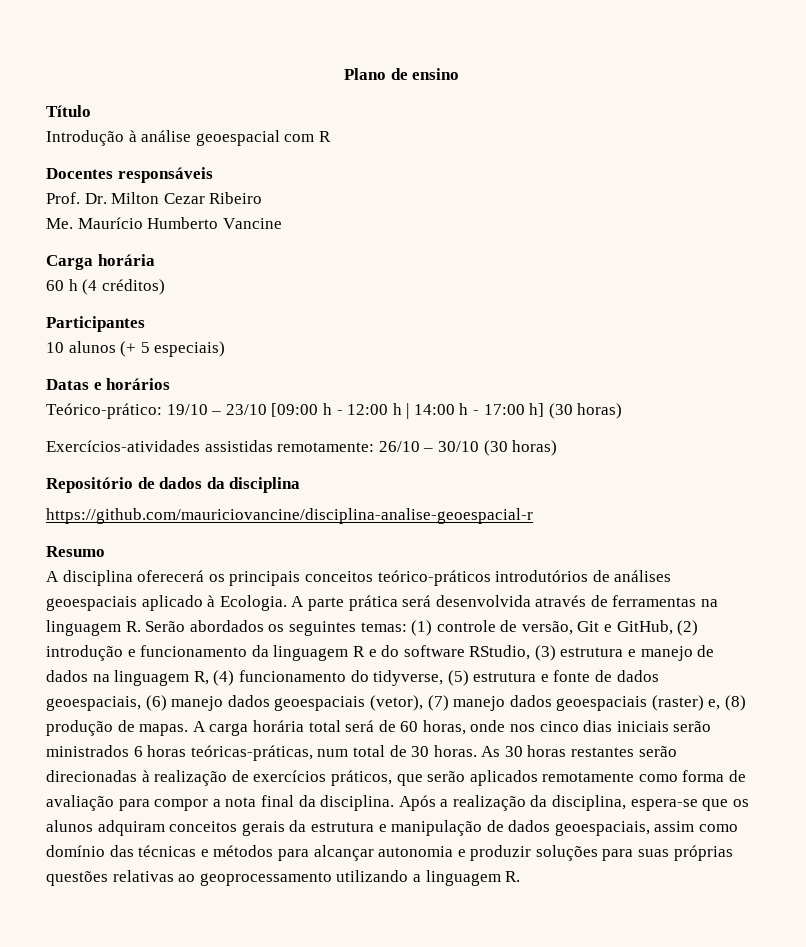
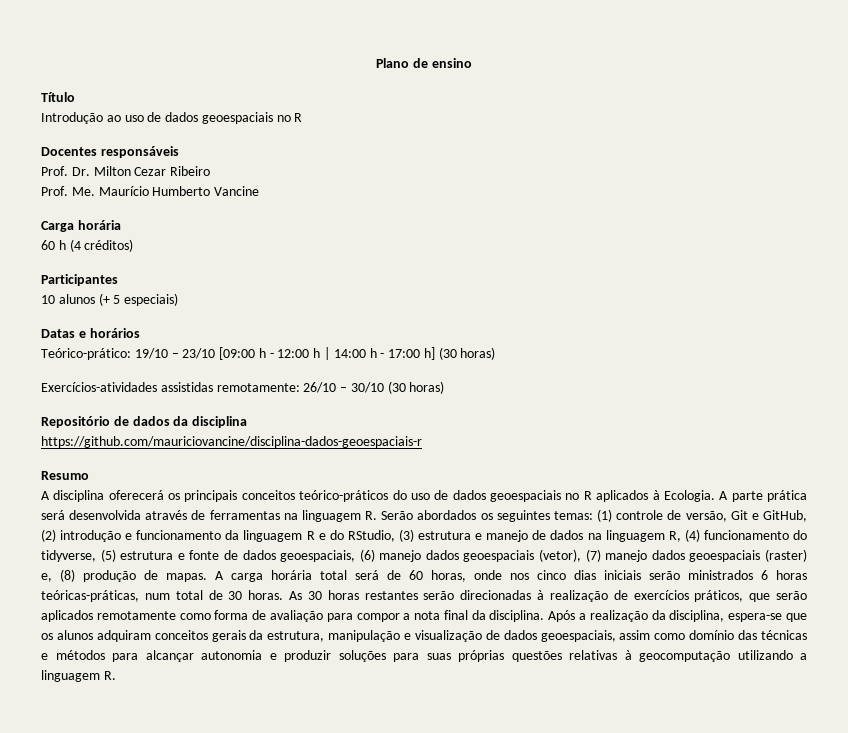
[128,130,315,146] à análise geoespacial com -> [106,112,291,124] ao uso de dados geoespaciais no
(263, 198) none -> [41,186,68,196] Prof.
[46,508,533,524] https://github.com/mauriciovancine/disciplina-analise-geoespacial-r -> [41,436,422,448] https://github.com/mauriciovancine/disciplina-dados-geoespaciais-r
[495,570,672,582] [46,595,203,611] introdutórios de análises geoespaciais aplicado -> [392,490,649,502] do uso de dados geoespaciais no R aplicados
[403,645,465,657] software -> (344, 535) none
[310,820,483,836] estrutura e manipulação -> [267,630,482,642] estrutura, manipulação e visualização
[178,872,332,886] ao geoprocessamento -> [624,650,730,662] à geocomputação

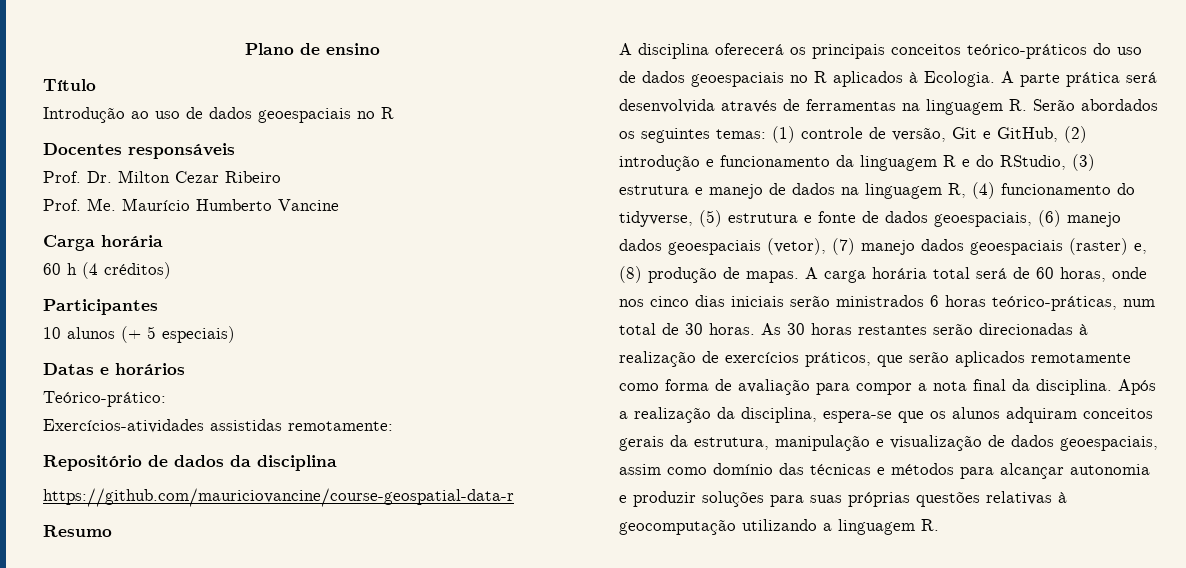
[134,347,496,360] [41,381,445,394] 19/10 – 23/10 [09:00 h - 12:00 h | 14:00 h - 17:00 h] (30 horas) // Exercícios-atividades assistidas remotamente: 26/10 – 30/10 (30 horas) -> [43,419,393,433] // Exercícios-atividades assistidas remotamente:
[41,436,422,448] https://github.com/mauriciovancine/disciplina-dados-geoespaciais-r -> [43,488,514,507] https://github.com/mauriciovancine/course-geospatial-data-r
[41,590,139,602] teóricas-práticas, -> [992,296,1117,311] teórico-práticas,

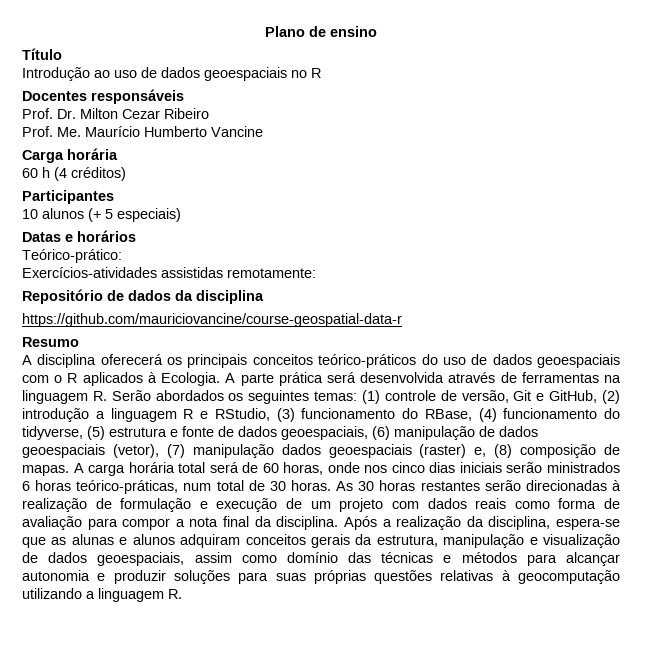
[790,75,808,83] no -> [22,375,63,383] com o
[706,155,854,167] e funcionamento da -> [95,411,105,419] a
[976,155,994,167] do -> (208, 415) none
[619,183,966,199] estrutura e manejo de dados na linguagem R, -> [301,408,472,421] funcionamento do RBase,
[1067,212,1121,227] manejo -> [394,426,495,440] manipulação de
[861,240,915,255] manejo -> [192,444,274,458] manipulação
[648,267,717,283] produção -> [520,444,597,458] composição
[725,351,1131,367] exercícios práticos, que serão aplicados remotamente -> [120,498,507,512] formulação e execução de um projeto com dados reais
[930,411,946,419] os -> [51,534,128,545] as alunas e

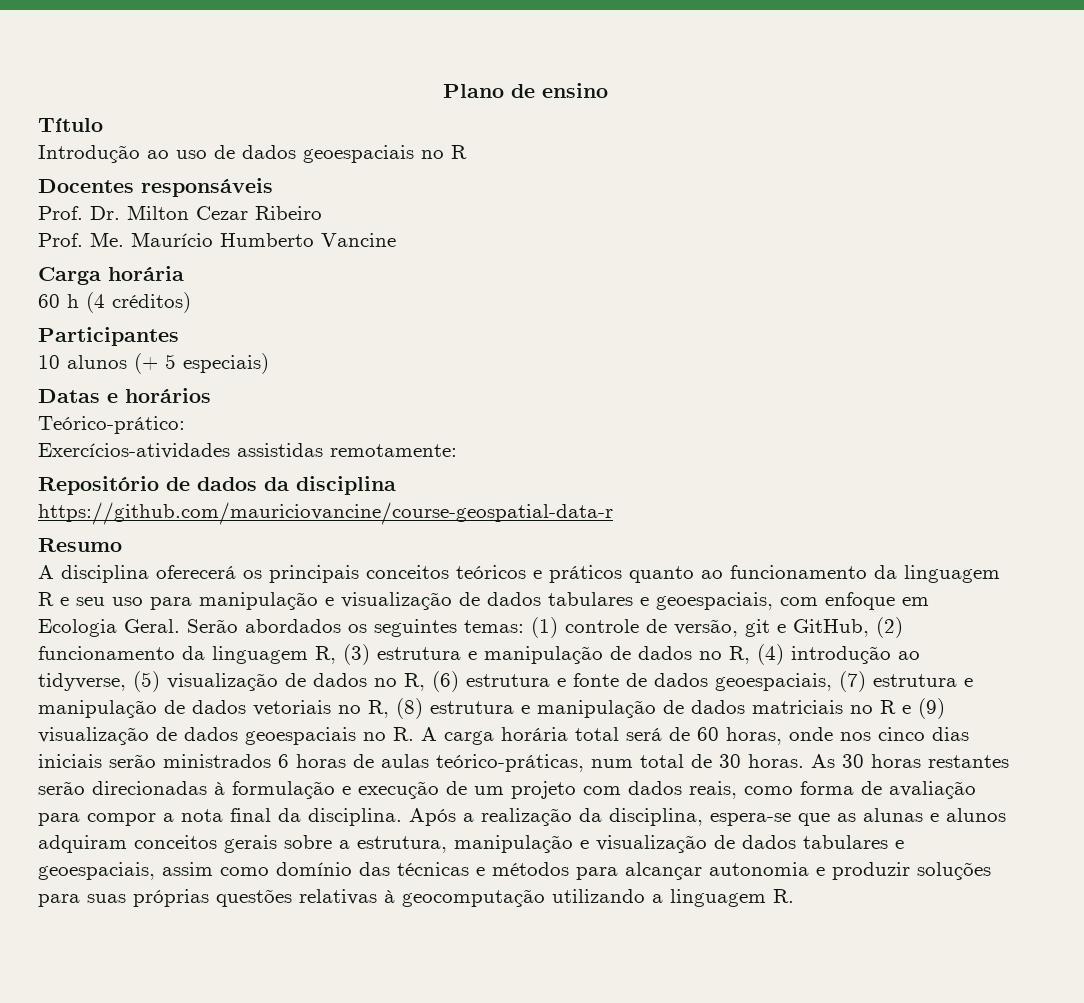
[318,354,621,368] [22,372,621,386] [22,390,107,404] teórico-práticos do uso de dados geoespaciais com o R aplicados à Ecologia. A parte prática será desenvolvida através de ferramentas na linguagem R. -> [456,565,1000,583] [38,592,929,610] [38,619,180,637] teóricos e práticos quanto ao funcionamento da linguagem R e seu uso para manipulação e visualização de dados tabulares e geoespaciais, com enfoque em Ecologia Geral.
[513,390,532,401] Git -> [745,619,770,637] git
[22,408,620,422] [22,426,105,440] introdução a linguagem R e RStudio, (3) funcionamento do RBase, (4) funcionamento do tidyverse, (5) -> [38,644,920,665] [38,671,459,692] funcionamento da linguagem R, (3) estrutura e manipulação de dados no R, (4) introdução ao tidyverse, (5) visualização de dados no R, (6)
[372,426,538,440] [22,444,620,458] [22,465,69,476] (6) manipulação de dados geoespaciais (vetor), (7) manipulação dados geoespaciais (raster) e, (8) composição de mapas. -> [839,671,973,692] [38,698,945,719] [38,727,414,745] (7) estrutura e manipulação de dados vetoriais no R, (8) estrutura e manipulação de dados matriciais no R e (9) visualização de dados geoespaciais no R.
(72, 485) none -> [353,754,429,768] de aulas
[22,498,112,512] realização de -> (225, 788) none
[475,498,507,509] reais -> [689,781,737,799] reais,
[355,534,373,545] da -> [284,835,350,849] sobre a
(88, 557) none -> [803,835,904,849] tabulares e

